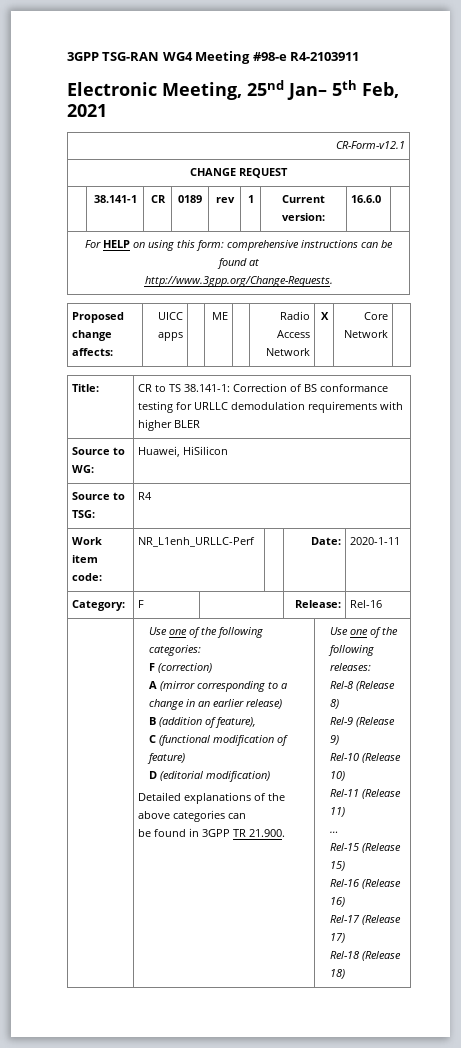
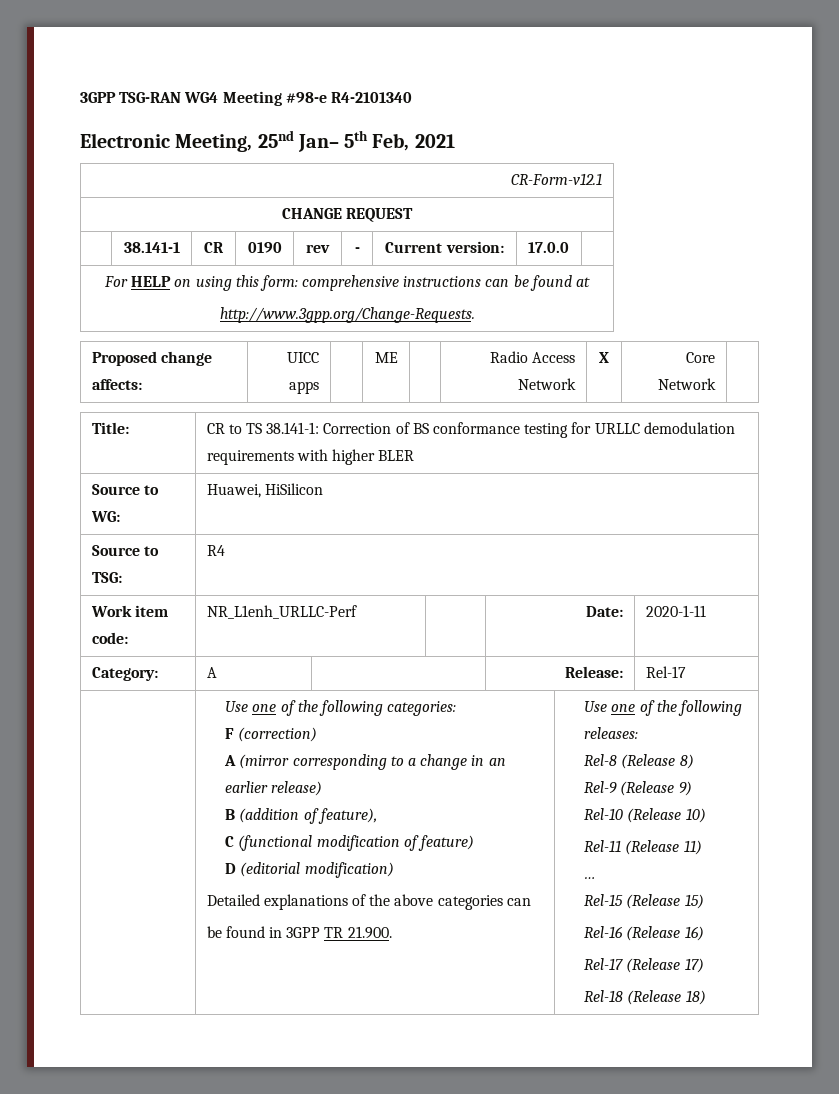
[289,52,359,61] R4-2103911 -> [330,92,412,103] R4-2101340
[178,195,202,203] 0189 -> [247,242,282,253] 0190
[247,195,254,203] 1 -> [354,247,360,253] -
[351,195,382,203] 16.6.0 -> [527,242,569,253] 17.0.0
[138,600,145,608] F -> [206,667,217,678] A
[350,600,383,608] Rel-16 -> [645,666,686,678] Rel-17

